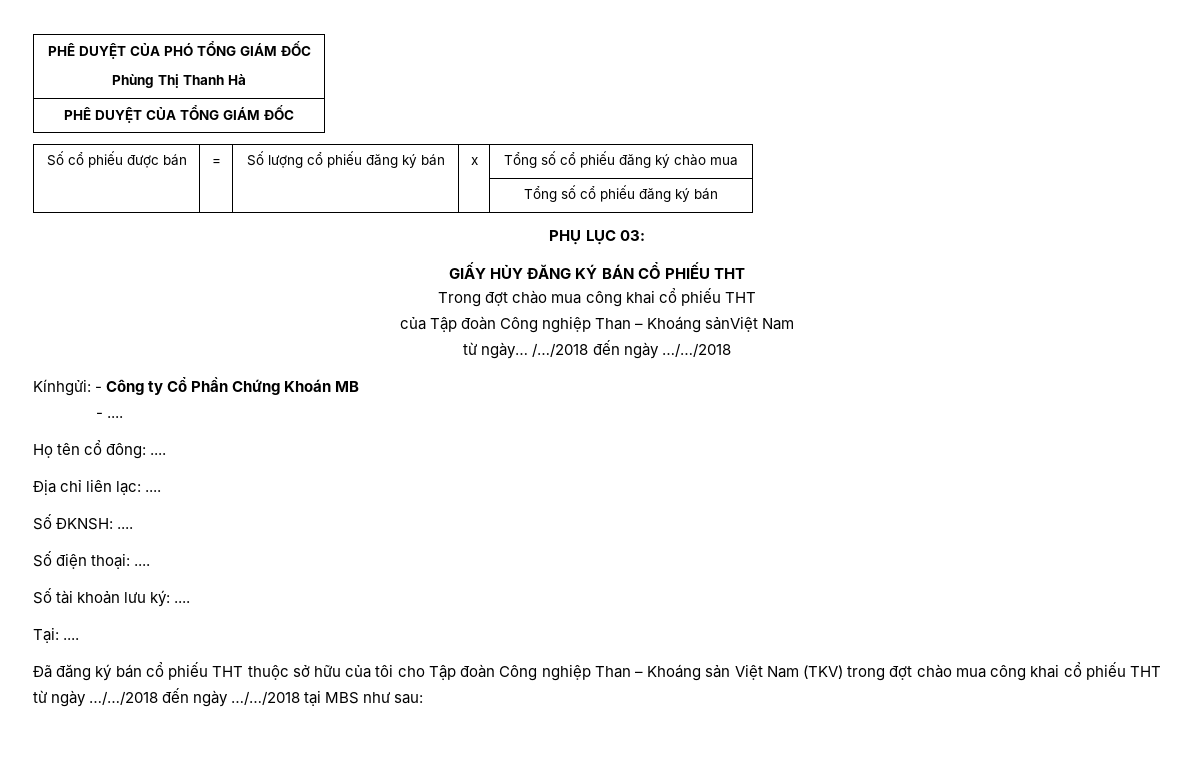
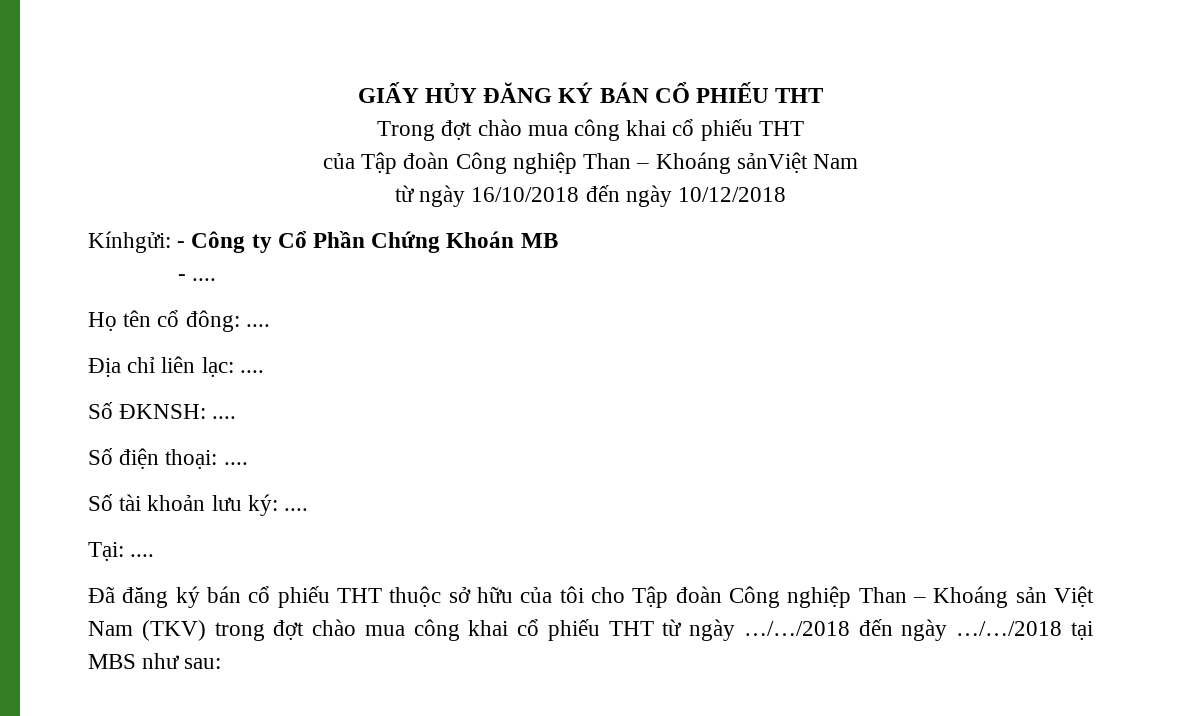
[47,41,311,59] [112,74,246,88] [64,105,294,123] [46,151,187,168] [211,159,221,165] [246,151,445,168] [470,157,478,165] [504,151,738,168] [524,185,718,202] [549,230,645,245] PHÊ DUYỆT CỦA PHÓ TỔNG GIÁM ĐỐC // Phùng Thị Thanh Hà // PHÊ DUYỆT CỦA TỔNG GIÁM ĐỐC // Số cổ phiếu được bán | = | Số lượng cổ phiếu đăng ký bán | x | Tổng số cổ phiếu đăng ký chào mua // | | | | Tổng số cổ phiếu đăng ký bán // PHỤ LỤC 03: // -> (357, 92) none
[481,340,731,359] ngày… /…/2018 đến ngày …/…/2018 -> [419,185,787,207] ngày 16/10/2018 đến ngày 10/12/2018

